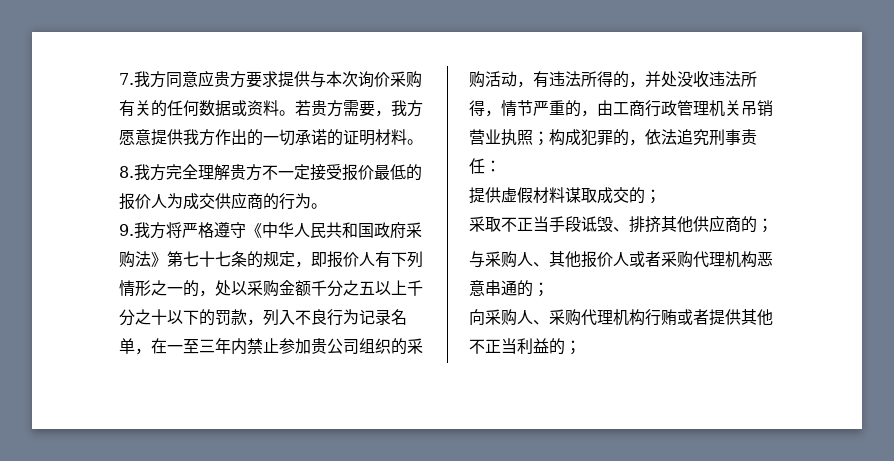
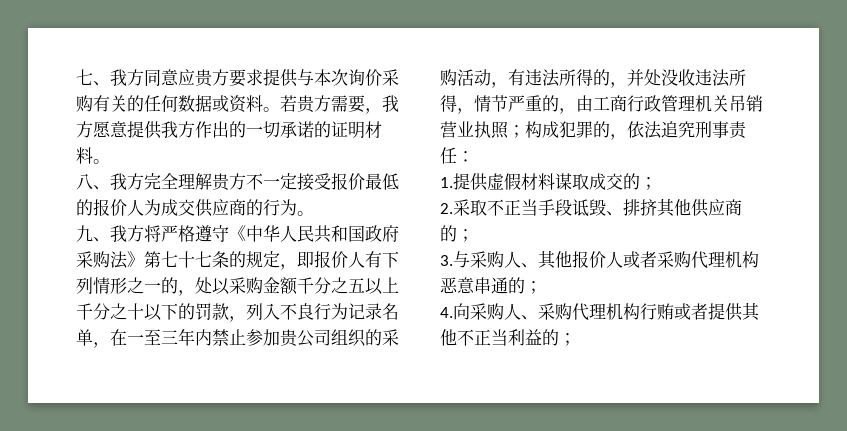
[119,73,134,85] 7. -> [76,69,110,86] 七、
[119,166,134,178] 8. -> [76,173,110,190] 八、
[119,224,134,236] 9. -> [76,225,110,242] 九、
(501, 166) none -> [440,177,453,188] 1.
(661, 196) none -> [440,203,453,214] 2.
(773, 225) none -> [440,255,453,266] 3.
(549, 289) none -> [440,307,453,318] 4.

